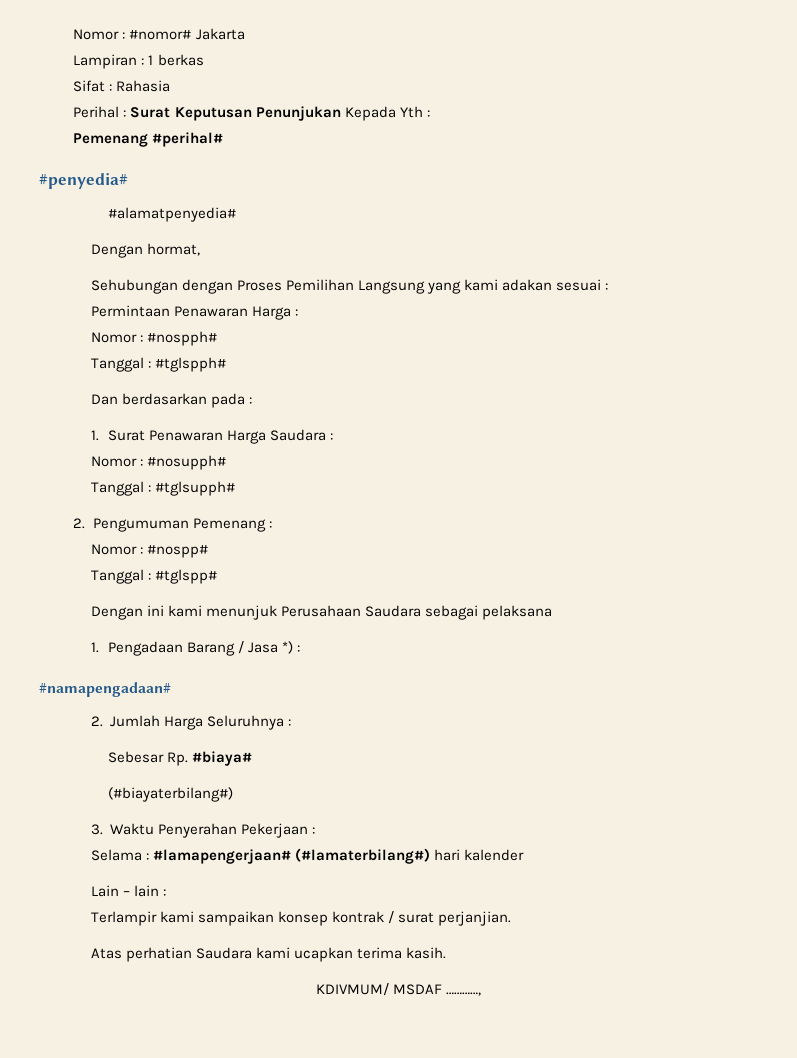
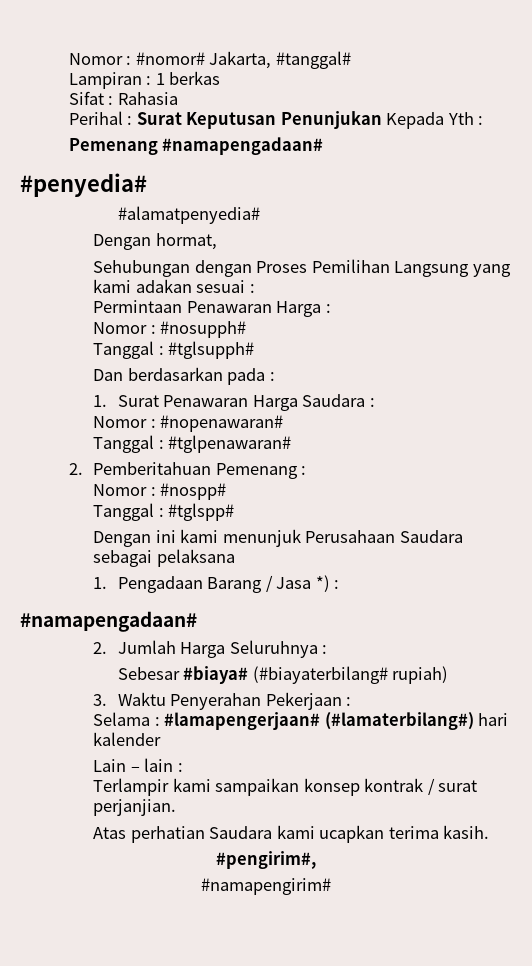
[195,28,245,40] Jakarta -> [209,51,351,69] Jakarta, #tanggal#
[152,132,224,147] #perihal# -> [162,137,324,155] #namapengadaan#
[146,331,217,346] [90,357,226,372] #nospph# // Tanggal : #tglspph# -> [160,321,247,338] [93,341,255,359] #nosupph# // Tanggal : #tglsupph#
[146,455,226,470] [90,481,235,496] [73,518,189,532] #nosupph# // Tanggal : #tglsupph# // 2. Pengumuman -> [160,415,284,432] [93,435,292,453] [68,462,212,475] #nopenawaran# // Tanggal : #tglpenawaran# // 2. Pemberitahuan
[166,752,188,766] Rp. -> (180, 673) none
[107,787,233,802] // (#biayaterbilang#) -> [252,666,449,684] (#biayaterbilang# rupiah)
[315,983,482,996] KDIVMUM/ MSDAF …………, -> [216,851,316,869] [201,878,331,895] #pengirim#, // #namapengirim#

